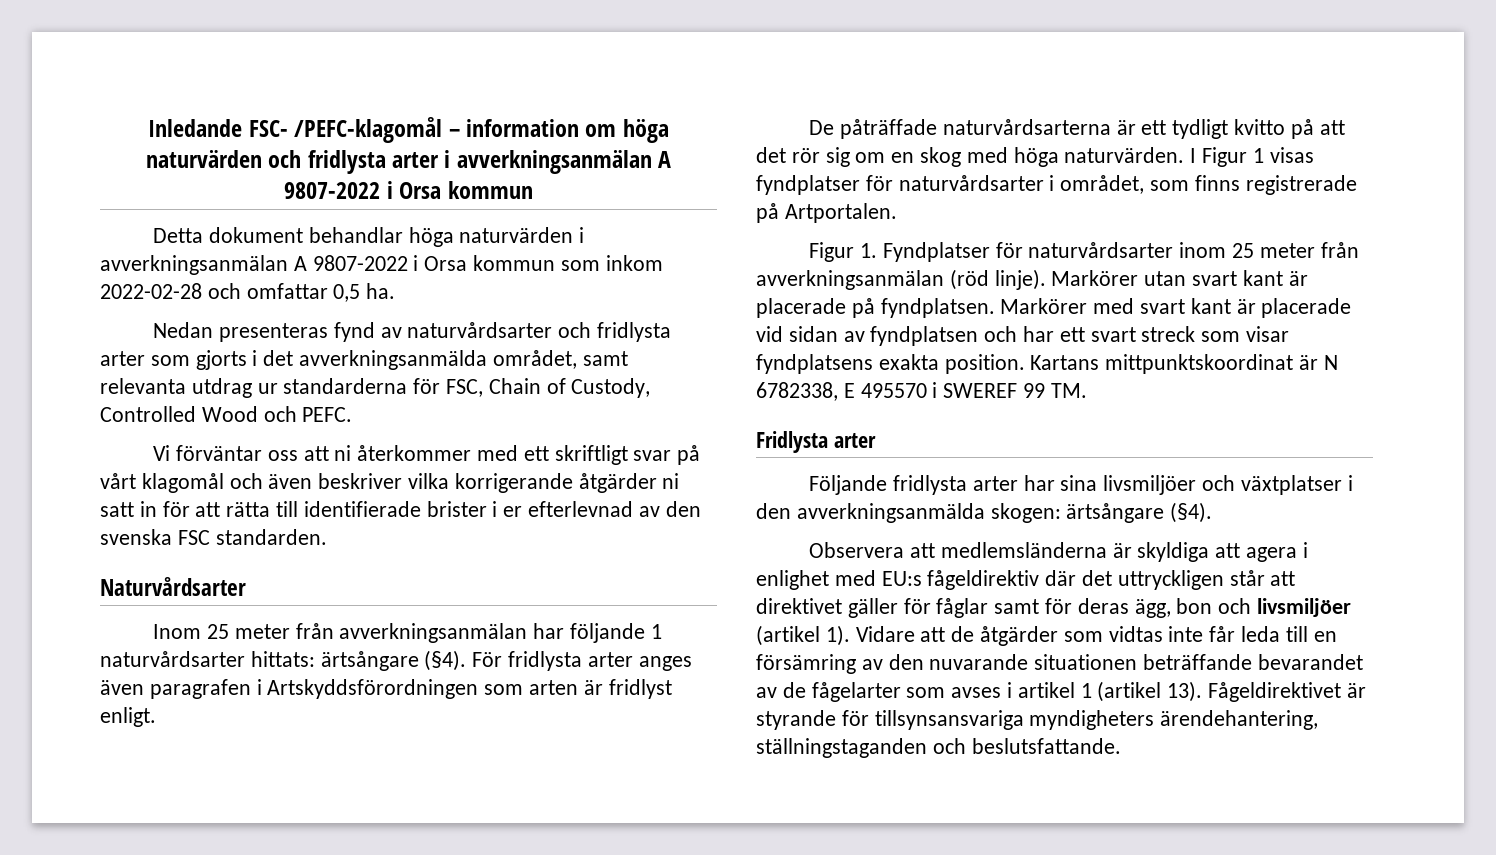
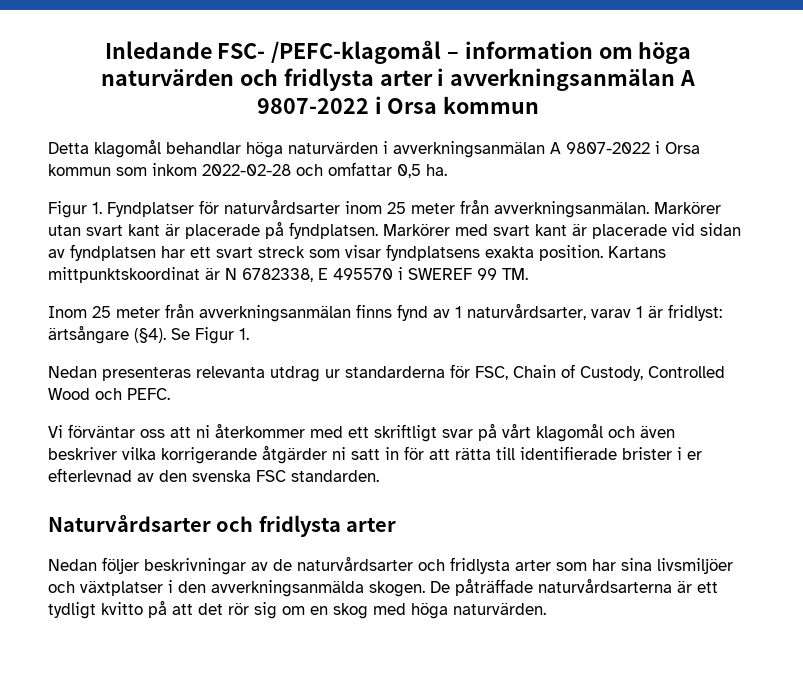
[208,227,303,243] dokument -> [94,139,161,158] klagomål
[153,322,672,342] [100,350,628,370] Nedan presenteras fynd av naturvårdsarter och fridlysta arter som gjorts i det avverkningsanmälda området, samt -> [48,199,721,218] [48,221,741,239] [48,244,666,261] [48,267,528,283] [48,303,722,322] [48,325,249,344] [48,366,191,381] Figur 1. Fyndplatser för naturvårdsarter inom 25 meter från avverkningsanmälan. Markörer utan svart kant är placerade på fyndplatsen. Markörer med svart kant är placerade vid sidan av fyndplatsen har ett svart streck som visar fyndplatsens exakta position. Kartans mittpunktskoordinat är N 6782338, E 495570 i SWEREF 99 TM. // Inom 25 meter från avverkningsanmälan finns fynd av 1 naturvårdsarter, varav 1 är fridlyst: ärtsångare (§4). Se Figur 1. // Nedan presenteras
[153,623,662,643] [100,650,692,671] [100,679,672,699] [100,707,156,727] // Inom 25 meter från avverkningsanmälan har följande 1 naturvårdsarter hittats: ärtsångare (§4). För fridlysta arter anges även paragrafen i Artskyddsförordningen som arten är fridlyst enligt. // -> [216,515,397,537] [48,556,733,575] [48,580,425,597] och fridlysta arter // Nedan följer beskrivningar av de naturvårdsarter och fridlysta arter som har sina livsmiljöer och växtplatser i den avverkningsanmälda skogen.
[1190,147,1314,167] [756,175,1357,195] [756,203,897,223] [809,242,1359,262] [756,269,1308,290] [756,298,1352,318] [756,326,1290,346] [756,354,1338,374] [756,382,1087,401] [756,431,876,453] [809,475,1353,495] [756,502,1213,523] [809,542,1308,562] [756,570,1296,590] [756,598,1352,618] [756,625,1337,646] [756,654,1363,674] [756,681,1366,702] [756,710,1319,730] [756,738,1121,758] I Figur 1 visas fyndplatser för naturvårdsarter i området, som finns registrerade på Artportalen. // Figur 1. Fyndplatser för naturvårdsarter inom 25 meter från avverkningsanmälan (röd linje). Markörer utan svart kant är placerade på fyndplatsen. Markörer med svart kant är placerade vid sidan av fyndplatsen och har ett svart streck som visar fyndplatsens exakta position. Kartans mittpunktskoordinat är N 6782338, E 495570 i SWEREF 99 TM. // Fridlysta arter // Följande fridlysta arter har sina livsmiljöer och växtplatser i den avverkningsanmälda skogen: ärtsångare (§4). // Observera att medlemsländerna är skyldiga att agera i enlighet med EU:s fågeldirektiv där det uttryckligen står att direktivet gäller för fåglar samt för deras ägg, bon och livsmiljöer (artikel 1). Vidare att de åtgärder som vidtas inte får leda till en försämring av den nuvarande situationen beträffande bevarandet av de fågelarter som avses i artikel 1 (artikel 13). Fågeldirektivet är styrande för tillsynsansvariga myndigheters ärendehantering, ställningstaganden och beslutsfattande. -> (546, 608) none

